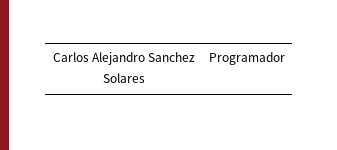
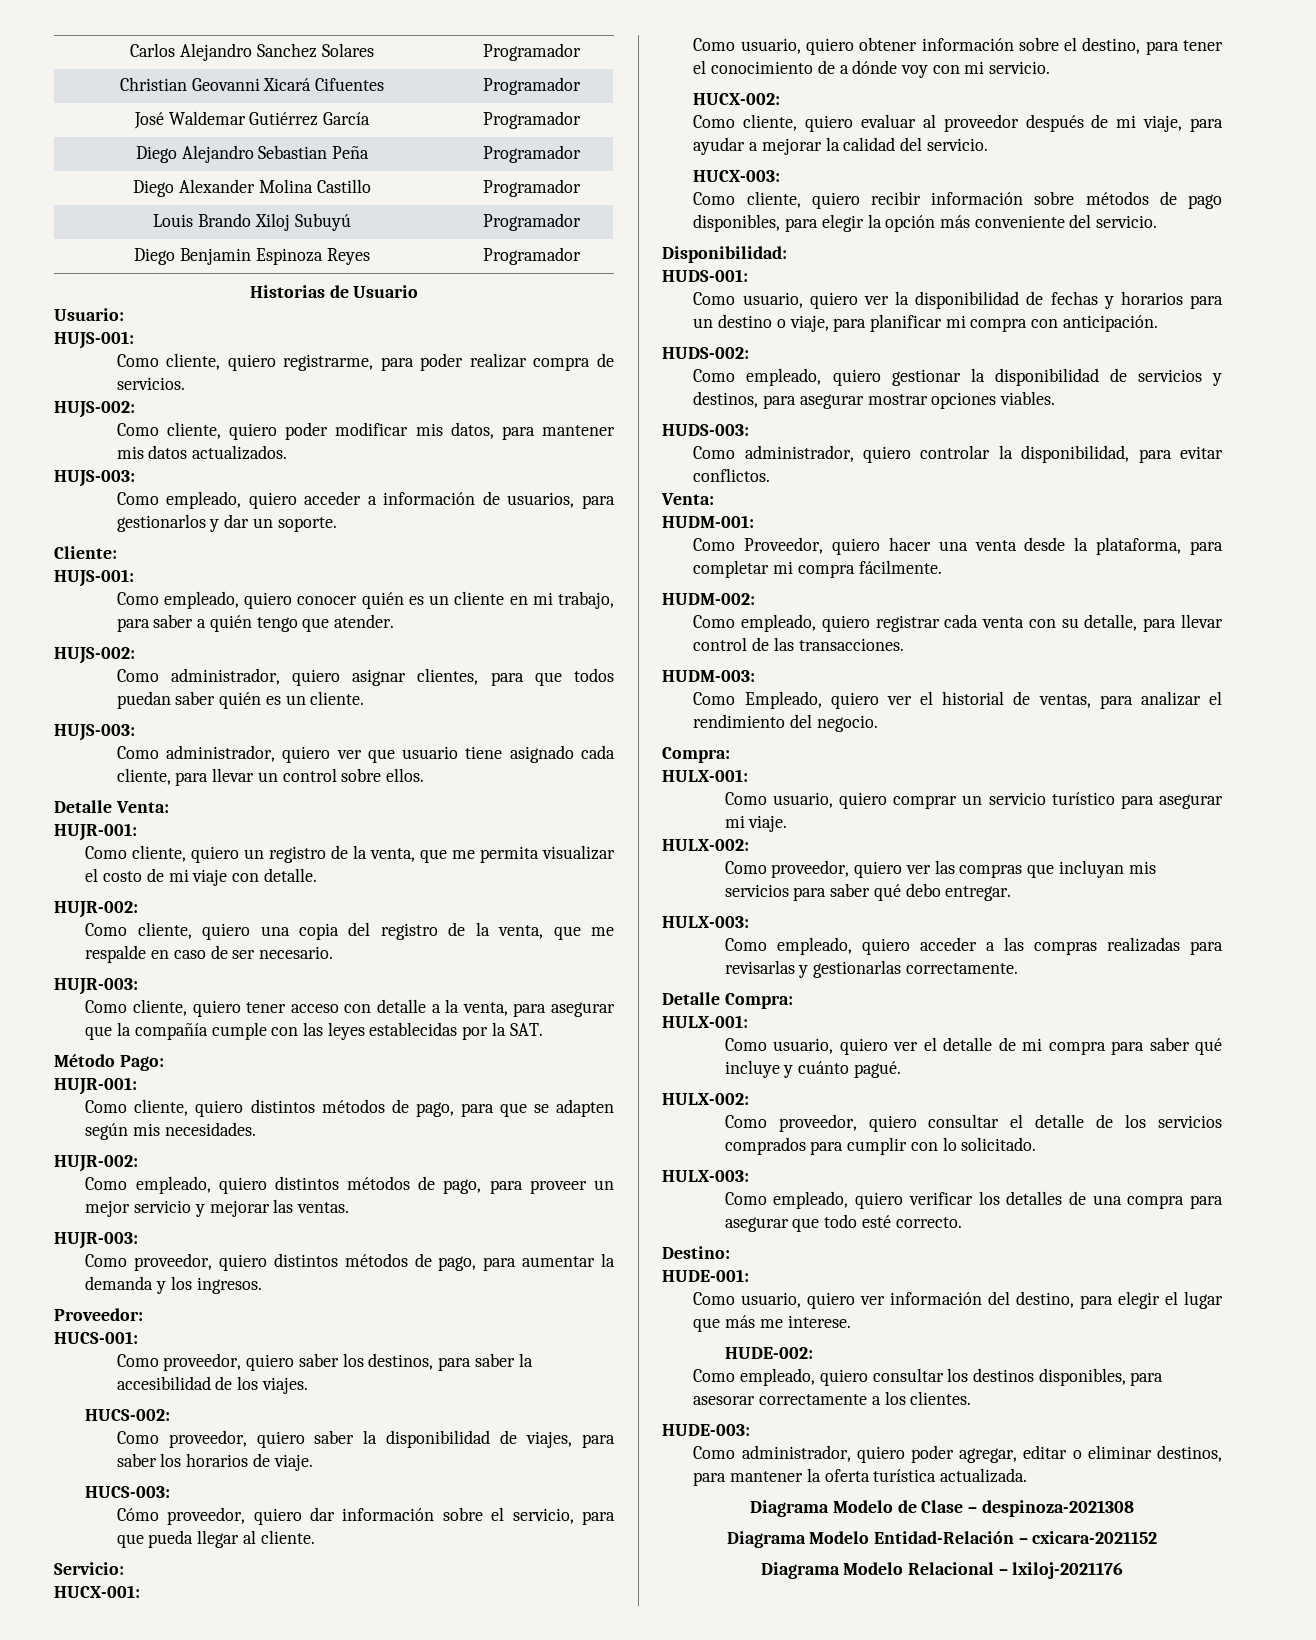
(285, 58) none -> [119,77,385,91] [483,77,581,95] [133,111,371,129] [483,111,581,129] [135,145,370,163] [483,145,581,163] [133,179,371,197] [483,179,581,197] [153,213,351,231] [483,213,581,231] [134,248,370,265] [483,247,581,265] [249,285,419,298] [54,308,124,321] [54,331,134,349] [116,353,614,371] [116,377,185,390] [54,401,135,418] [116,422,615,440] [116,445,288,460] [54,470,135,487] [116,491,615,509] [116,514,337,532] [54,546,117,559] [54,569,134,587] [116,591,614,609] [116,614,395,632] [54,647,135,664] [116,668,614,686] [116,691,365,709] [54,724,135,741] [116,745,615,763] [116,768,425,786] [54,800,169,813] [54,823,137,841] [85,845,616,863] [85,868,317,886] [54,901,138,918] [85,922,615,940] [85,945,333,963] [54,978,138,995] [85,999,615,1017] [85,1022,543,1040] [54,1054,164,1071] [54,1077,137,1095] [85,1099,614,1117] [85,1122,256,1140] [54,1155,138,1172] [85,1176,614,1194] [85,1199,349,1217] [54,1232,138,1249] [85,1253,615,1271] [85,1276,262,1294] [54,1308,143,1321] [54,1331,138,1344] [116,1353,533,1371] [116,1376,308,1394] [85,1409,171,1421] [116,1430,615,1448] [116,1453,313,1471] [85,1486,171,1498] [116,1507,615,1525] [116,1530,315,1548] [54,1562,124,1575] [54,1585,140,1598] [693,37,1223,55] [693,60,1051,78] [693,93,781,105] [693,114,1223,132] [693,137,988,155] [693,170,781,182] [693,191,1222,209] [693,214,1158,232] [662,246,787,263] [662,269,748,282] [693,291,1223,309] [693,314,1158,332] [662,347,749,359] [693,368,1222,386] [693,391,1055,409] [662,424,749,436] [693,445,1223,463] [693,468,771,482] [661,493,714,505] [662,515,754,528] [693,537,1223,555] [693,560,942,578] [662,593,755,605] [693,614,1223,632] [693,637,904,651] [662,670,755,682] [693,691,1222,709] [693,714,878,732] [662,747,730,763] [662,769,748,782] [724,792,1223,809] [724,815,788,832] [662,839,749,851] [724,860,1156,878] [724,883,1012,901] [662,916,749,928] [724,937,1223,955] [724,960,1018,978] [662,992,793,1009] [662,1015,748,1028] [724,1037,1222,1055] [724,1060,901,1078] [662,1093,749,1105] [724,1114,1222,1132] [724,1137,1037,1155] [662,1170,749,1182] [724,1191,1223,1209] [724,1214,962,1232] [662,1246,730,1259] [662,1269,749,1282] [693,1291,1223,1309] [693,1315,851,1332] [724,1347,813,1359] [693,1368,1164,1386] [693,1391,972,1405] [662,1424,750,1436] [693,1445,1222,1463] [693,1468,1027,1486] [750,1500,1134,1517] [726,1531,1158,1548] [760,1562,1124,1579] // Christian Geovanni Xicará Cifuentes | Programador // José Waldemar Gutiérrez García | Programador // Diego Alejandro Sebastian Peña | Programador // Diego Alexander Molina Castillo | Programador // Louis Brando Xiloj Subuyú | Programador // Diego Benjamin Espinoza Reyes | Programador // Historias de Usuario // Usuario: // HUJS-001: // Como cliente, quiero registrarme, para poder realizar compra de servicios. // HUJS-002: // Como cliente, quiero poder modificar mis datos, para mantener mis datos actualizados. // HUJS-003: // Como empleado, quiero acceder a información de usuarios, para gestionarlos y dar un soporte. // Cliente: // HUJS-001: // Como empleado, quiero conocer quién es un cliente en mi trabajo, para saber a quién tengo que atender. // HUJS-002: // Como administrador, quiero asignar clientes, para que todos puedan saber quién es un cliente. // HUJS-003: // Como administrador, quiero ver que usuario tiene asignado cada cliente, para llevar un control sobre ellos. // Detalle Venta: // HUJR-001: // Como cliente, quiero un registro de la venta, que me permita visualizar el costo de mi viaje con detalle. // HUJR-002: // Como cliente, quiero una copia del registro de la venta, que me respalde en caso de ser necesario. // HUJR-003: // Como cliente, quiero tener acceso con detalle a la venta, para asegurar que la compañía cumple con las leyes establecidas por la SAT. // Método Pago: // HUJR-001: // Como cliente, quiero distintos métodos de pago, para que se adapten según mis necesidades. // HUJR-002: // Como empleado, quiero distintos métodos de pago, para proveer un mejor servicio y mejorar las ventas. // HUJR-003: // Como proveedor, quiero distintos métodos de pago, para aumentar la demanda y los ingresos. // Proveedor: // HUCS-001: // Como proveedor, quiero saber los destinos, para saber la accesibilidad de los viajes. // HUCS-002: // Como proveedor, quiero saber la disponibilidad de viajes, para saber los horarios de viaje. // HUCS-003: // Cómo proveedor, quiero dar información sobre el servicio, para que pueda llegar al cliente. // Servicio: // HUCX-001: // Como usuario, quiero obtener información sobre el destino, para tener el conocimiento de a dónde voy con mi servicio. // HUCX-002: // Como cliente, quiero evaluar al proveedor después de mi viaje, para ayudar a mejorar la calidad del servicio. // HUCX-003: // Como cliente, quiero recibir información sobre métodos de pago disponibles, para elegir la opción más conveniente del servicio. // Disponibilidad: // HUDS-001: // Como usuario, quiero ver la disponibilidad de fechas y horarios para un destino o viaje, para planificar mi compra con anticipación. // HUDS-002: // Como empleado, quiero gestionar la disponibilidad de servicios y destinos, para asegurar mostrar opciones viables. // HUDS-003: // Como administrador, quiero controlar la disponibilidad, para evitar conflictos. // Venta: // HUDM-001: // Como Proveedor, quiero hacer una venta desde la plataforma, para completar mi compra fácilmente. // HUDM-002: // Como empleado, quiero registrar cada venta con su detalle, para llevar control de las transacciones. // HUDM-003: // Como Empleado, quiero ver el historial de ventas, para analizar el rendimiento del negocio. // Compra: // HULX-001: // Como usuario, quiero comprar un servicio turístico para asegurar mi viaje. // HULX-002: // Como proveedor, quiero ver las compras que incluyan mis servicios para saber qué debo entregar. // HULX-003: // Como empleado, quiero acceder a las compras realizadas para revisarlas y gestionarlas correctamente. // Detalle Compra: // HULX-001: // Como usuario, quiero ver el detalle de mi compra para saber qué incluye y cuánto pagué. // HULX-002: // Como proveedor, quiero consultar el detalle de los servicios comprados para cumplir con lo solicitado. // HULX-003: // Como empleado, quiero verificar los detalles de una compra para asegurar que todo esté correcto. // Destino: // HUDE-001: // Como usuario, quiero ver información del destino, para elegir el lugar que más me interese. // HUDE-002: // Como empleado, quiero consultar los destinos disponibles, para asesorar correctamente a los clientes. // HUDE-003: // Como administrador, quiero poder agregar, editar o eliminar destinos, para mantener la oferta turística actualizada. // Diagrama Modelo de Clase – despinoza-2021308 // Diagrama Modelo Entidad-Relación – cxicara-2021152 // Diagrama Modelo Relacional – lxiloj-2021176

